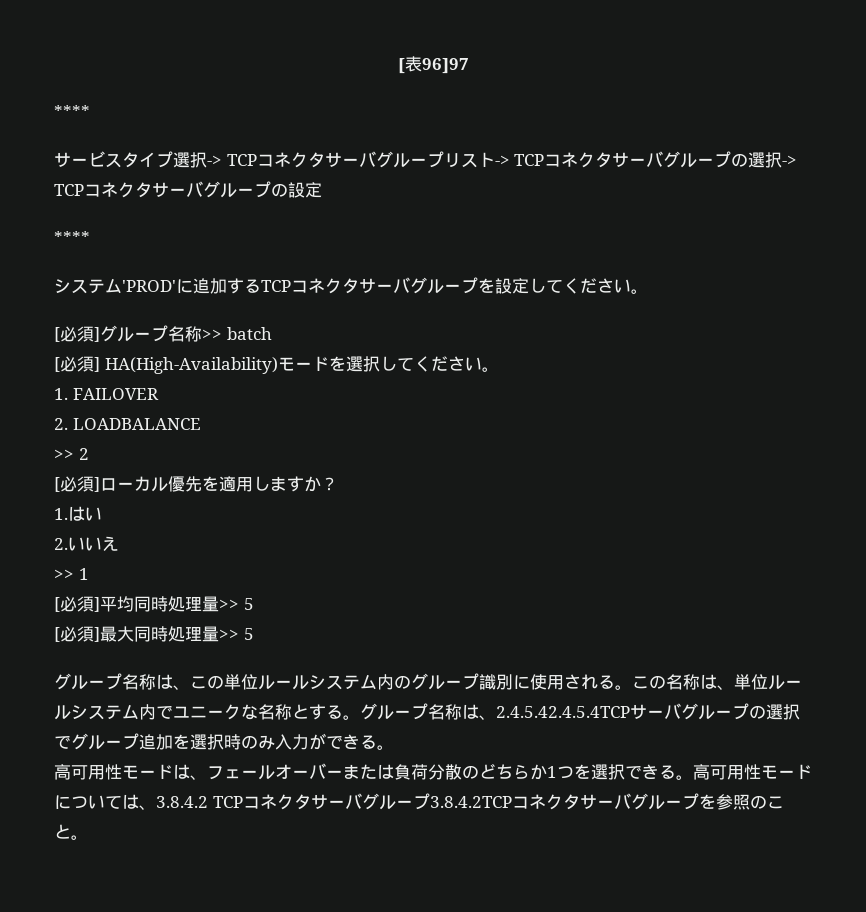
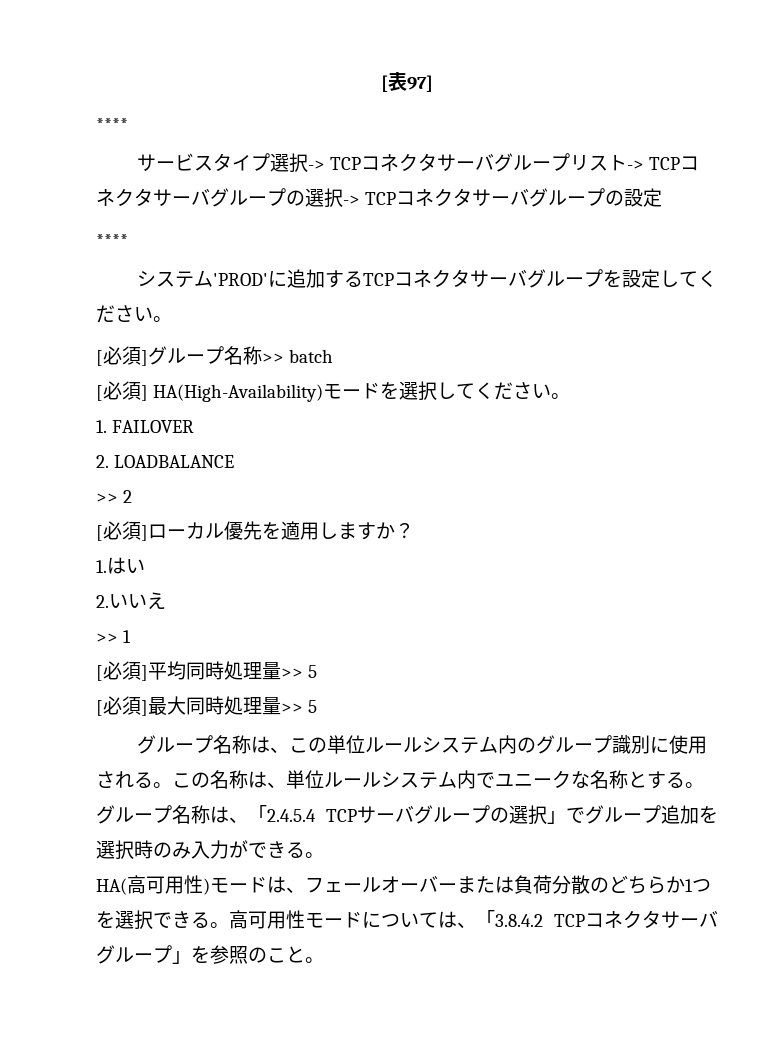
[421,58,469,74] 96]97 -> [407,75,433,92] 97]
[496,703,800,720] 2.4.5.42.4.5.4TCPサーバグループの選択 -> [248,805,566,825] 「2.4.5.4 TCPサーバグループの選択」
[54,764,122,780] 高可用性 -> [96,875,210,895] HA(高可用性)
(156, 807) none -> [476,910,495,927] 「
[429,793,699,810] 3.8.4.2TCPコネクタサーバグループ -> [172,950,191,964] 」

